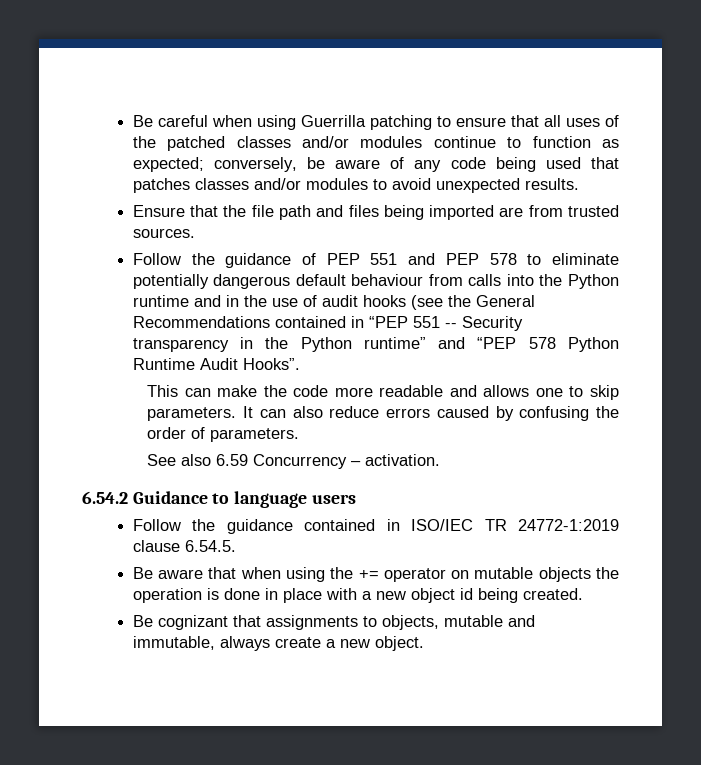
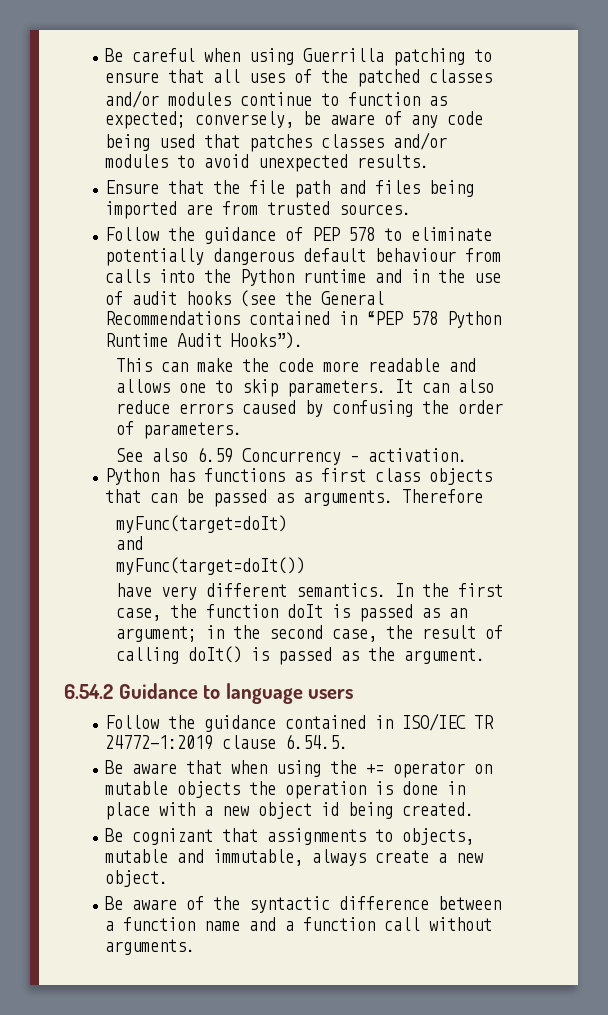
[370,253,479,265] 551 and PEP -> (341, 234) none
[412,316,523,331] [132,337,517,352] 551 -- Security transparency in the Python runtime” and “PEP -> (404, 318) none
[242,358,300,370] Hooks”. -> [231,332,304,349] Hooks”).
(441, 460) none -> [105,468,493,485] [105,489,484,507] [115,515,287,533] [115,536,143,550] [115,557,305,575] [115,583,503,600] [115,604,467,622] [115,625,503,642] [115,646,485,665] // Python has functions as first class objects that can be passed as arguments. Therefore // myFunc(target=doIt) // and // myFunc(target=doIt()) // have very different semantics. In the first case, the function doIt is passed as an argument; in the second case, the result of calling doIt() is passed as the argument.
(424, 643) none -> [105,896,502,913] [105,917,493,931] [105,939,196,955] // Be aware of the syntactic difference between a function name and a function call without arguments.

